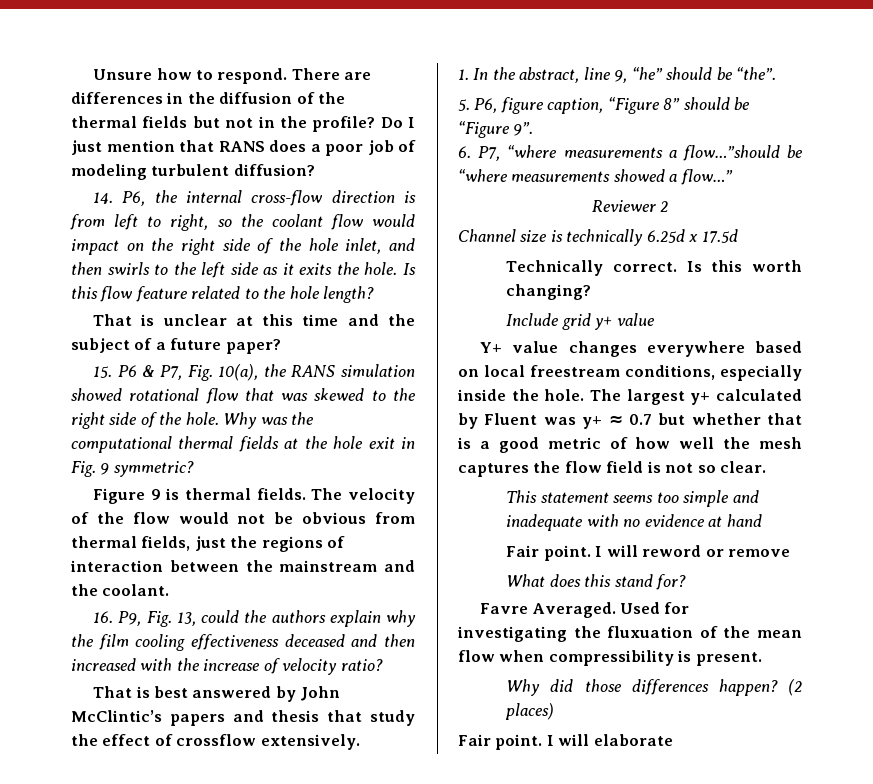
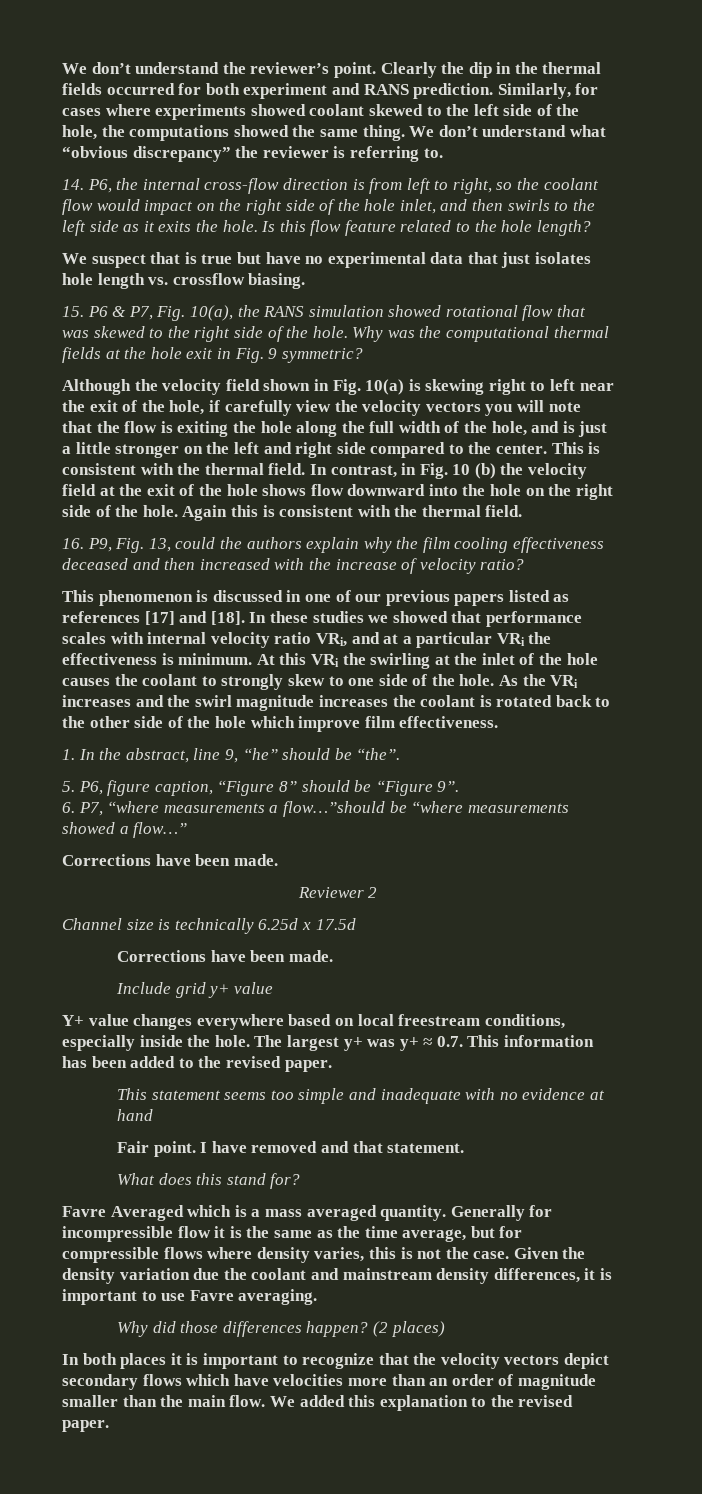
[93,68,372,84] [71,92,346,104] [71,116,415,132] [71,140,416,156] [71,164,315,180] Unsure how to respond. There are differences in the diffusion of the thermal fields but not in the profile? Do I just mention that RANS does a poor job of modeling turbulent diffusion? -> [62,62,602,78] [62,83,599,99] [62,104,580,120] [62,125,606,141] [62,146,443,162] We don’t understand the reviewer’s point. Clearly the dip in the thermal fields occurred for both experiment and RANS prediction. Similarly, for cases where experiments showed coolant skewed to the left side of the hole, the computations showed the same thing. We don’t understand what “obvious discrepancy” the reviewer is referring to.
[93,314,416,326] [71,338,281,354] That is unclear at this time and the subject of a future paper? -> [62,252,592,268] [62,273,306,289] We suspect that is true but have no experimental data that just isolates hole length vs. crossflow biasing.
[93,488,415,504] [71,512,415,524] [71,536,346,552] [70,560,415,572] [71,584,170,596] Figure 9 is thermal fields. The velocity of the flow would not be obvious from thermal fields, just the regions of interaction between the mainstream and the coolant. -> [62,379,614,395] [62,400,581,416] [62,421,608,437] [62,442,601,458] [62,463,588,479] [62,484,613,500] [62,505,523,521] Although the velocity field shown in Fig. 10(a) is skewing right to left near the exit of the hole, if carefully view the velocity vectors you will note that the flow is exiting the hole along the full width of the hole, and is just a little stronger on the left and right side compared to the center. This is consistent with the thermal field. In contrast, in Fig. 10 (b) the velocity field at the exit of the hole shows flow downward into the hole on the right side of the hole. Again this is consistent with the thermal field.
[93,686,341,702] [71,710,416,726] [71,734,360,750] That is best answered by John McClintic’s papers and thesis that study the effect of crossflow extensively. -> [62,590,570,606] [62,611,582,627] [62,632,552,648] [62,653,598,669] [62,674,579,690] [62,695,611,711] [62,716,499,732] This phenomenon is discussed in one of our previous papers listed as references [17] and [18]. In these studies we showed that performance scales with internal velocity ratio VRi, and at a particular VRi the effectiveness is minimum. At this VRi the swirling at the inlet of the hole causes the coolant to strongly skew to one side of the hole. As the VRi increases and the swirl magnitude increases the coolant is rotated back to the other side of the hole which improve film effectiveness.
(733, 177) none -> [62,854,278,866] // Corrections have been made.
[506,260,802,276] [506,284,592,300] Technically correct. Is this worth changing? -> [116,950,333,962] Corrections have been made.
[716,389,802,401] [458,413,802,429] [457,437,802,453] [458,461,767,477] calculated by Fluent was y+ ≈ 0.7 but whether that is a good metric of how well the mesh captures the flow field is not so clear. -> [367,1035,595,1051] [62,1056,332,1072] was y+ ≈ 0.7. This information has been added to the revised paper.
[606,545,790,557] will reword or remove -> [211,1141,465,1153] have removed and that statement.
[532,602,690,618] [457,626,802,642] [458,650,762,666] Averaged. Used for investigating the fluxuation of the mean flow when compressibility is present. -> [110,1205,553,1221] [62,1226,523,1242] [62,1247,586,1263] [62,1268,612,1284] [62,1289,318,1305] Averaged which is a mass averaged quantity. Generally for incompressible flow it is the same as the time average, but for compressible flows where density varies, this is not the case. Given the density variation due the coolant and mainstream density differences, it is important to use Favre averaging.
[458,734,673,750] Fair point. I will elaborate -> [62,1353,610,1369] [62,1374,596,1390] [62,1395,574,1411] [62,1420,109,1432] In both places it is important to recognize that the velocity vectors depict secondary flows which have velocities more than an order of magnitude smaller than the main flow. We added this explanation to the revised paper.

